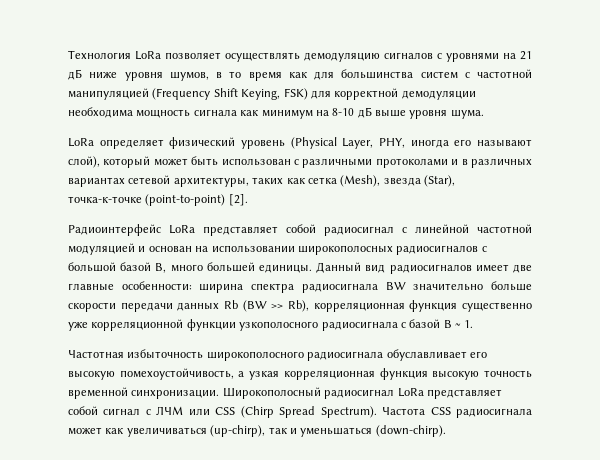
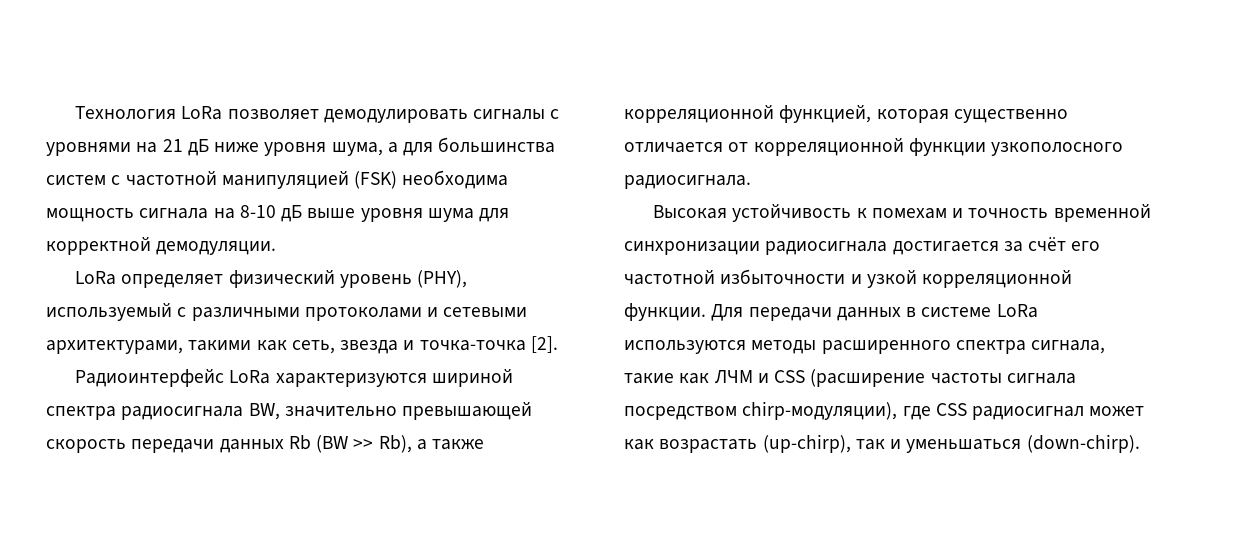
[225,52,433,62] осуществлять демодуляцию сигналов -> [323,109,546,123] демодулировать сигналы
[169,71,307,81] шумов, в то время как -> [331,142,398,156] шума, а
[152,88,476,100] (Frequency Shift Keying, FSK) для корректной демодуляции -> [354,171,398,189] (FSK)
[240,110,313,119] как минимум -> (209, 213) none
[450,110,484,119] шума. -> [427,208,510,222] [46,236,277,255] шума для корректной демодуляции.
[290,137,532,149] [68,156,532,168] [68,175,455,187] [68,194,248,206] [68,224,532,236] [68,243,487,255] [68,262,532,274] [68,281,532,293] [68,302,116,312] (Physical Layer, PHY, иногда его называют слой), который может быть использован с различными протоколами и в различных вариантах сетевой архитектуры, таких как сетка (Mesh), звезда (Star), точка-к‑точке (point-to-point) [2]. // Радиоинтерфейс LoRa представляет собой радиосигнал с линейной частотной модуляцией и основан на использовании широкополосных радиосигналов с большой базой B, много большей единицы. Данный вид радиосигналов имеет две главные особенности: ширина спектра радиосигнала BW значительно больше скорости -> [417,270,468,288] [46,302,528,321] [46,336,558,354] [74,368,513,387] [46,401,533,420] [46,439,126,453] (PHY), используемый с различными протоколами и сетевыми архитектурами, такими как сеть, звезда и точка-точка [2]. // Радиоинтерфейс LoRa характеризуются шириной спектра радиосигнала BW, значительно превышающей скорость
[313,300,532,312] [68,319,474,331] [68,349,487,361] [68,368,532,380] [68,387,502,399] [68,406,532,418] корреляционная функция существенно уже корреляционной функции узкополосного радиосигнала с базой B ~ 1. // Частотная избыточность широкополосного радиосигнала обуславливает его высокую помехоустойчивость, а узкая корреляционная функция высокую точность временной синхронизации. Широкополосный радиосигнал LoRa представляет собой сигнал с ЛЧМ или CSS (Chirp Spread Spectrum). Частота CSS радиосигнала -> [416,439,485,450] [624,104,1068,123] [624,137,1124,156] [624,175,751,189] [652,203,1151,222] [624,237,1101,255] [624,269,1073,288] [624,303,1038,321] [624,340,1106,354] [624,369,1076,387] [624,401,1085,420] а также корреляционной функцией, которая существенно отличается от корреляционной функции узкополосного радиосигнала. // Высокая устойчивость к помехам и точность временной синхронизации радиосигнала достигается за счёт его частотной избыточности и узкой корреляционной функции. Для передачи данных в системе LoRa используются методы расширенного спектра сигнала, такие как ЛЧМ и CSS (расширение частоты сигнала посредством chirp-модуляции), где CSS радиосигнал
[126,427,207,437] увеличиваться -> [659,439,758,453] возрастать

